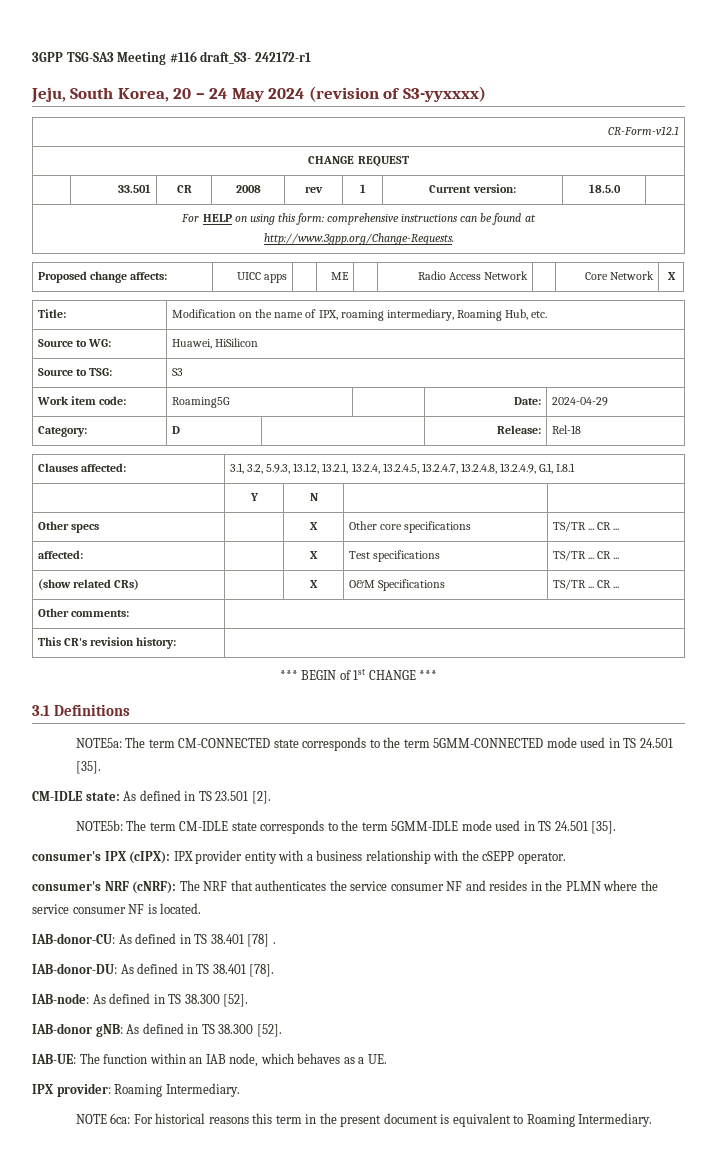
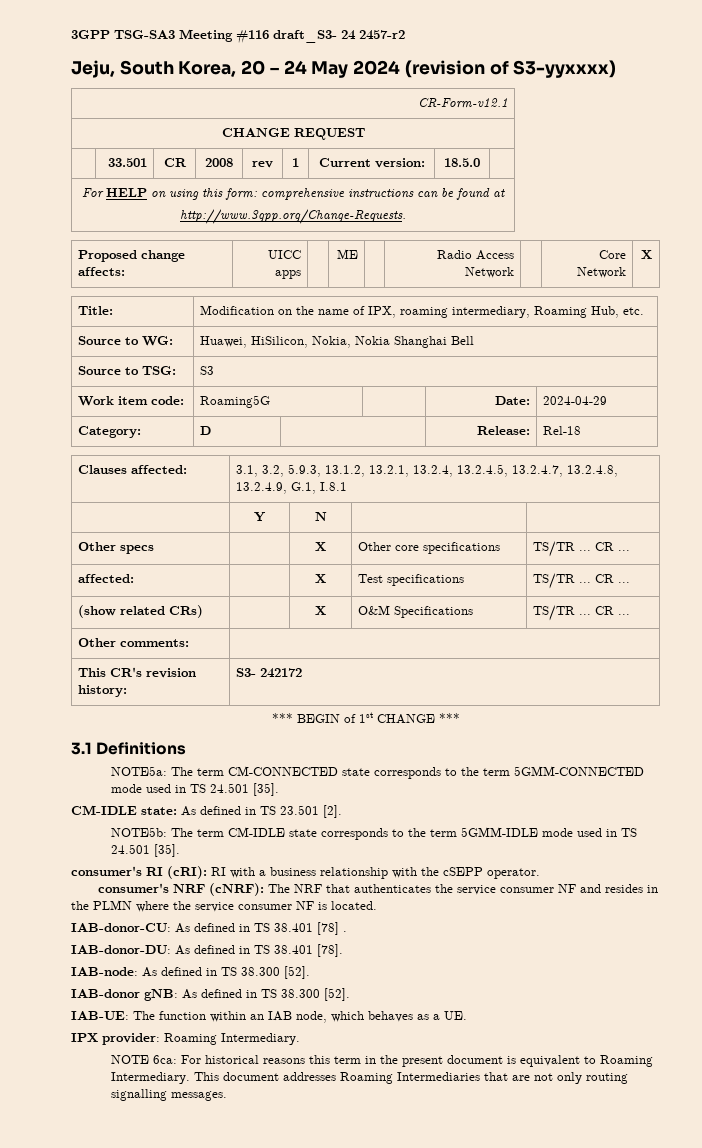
[254,52,311,62] 242172-r1 -> [341,30,405,40] 24 2457-r2
[215,338,259,347] HiSilicon -> [251,336,475,348] HiSilicon, Nokia, Nokia Shanghai Bell
(177, 643) none -> [236,668,303,678] S3- 242172
[104,850,277,864] IPX (cIPX): IPX provider entity -> [146,866,226,879] RI (cRI): RI
(653, 1120) none -> [194,1072,629,1084] [111,1089,228,1101] This document addresses Roaming Intermediaries that are not only routing signalling messages.

